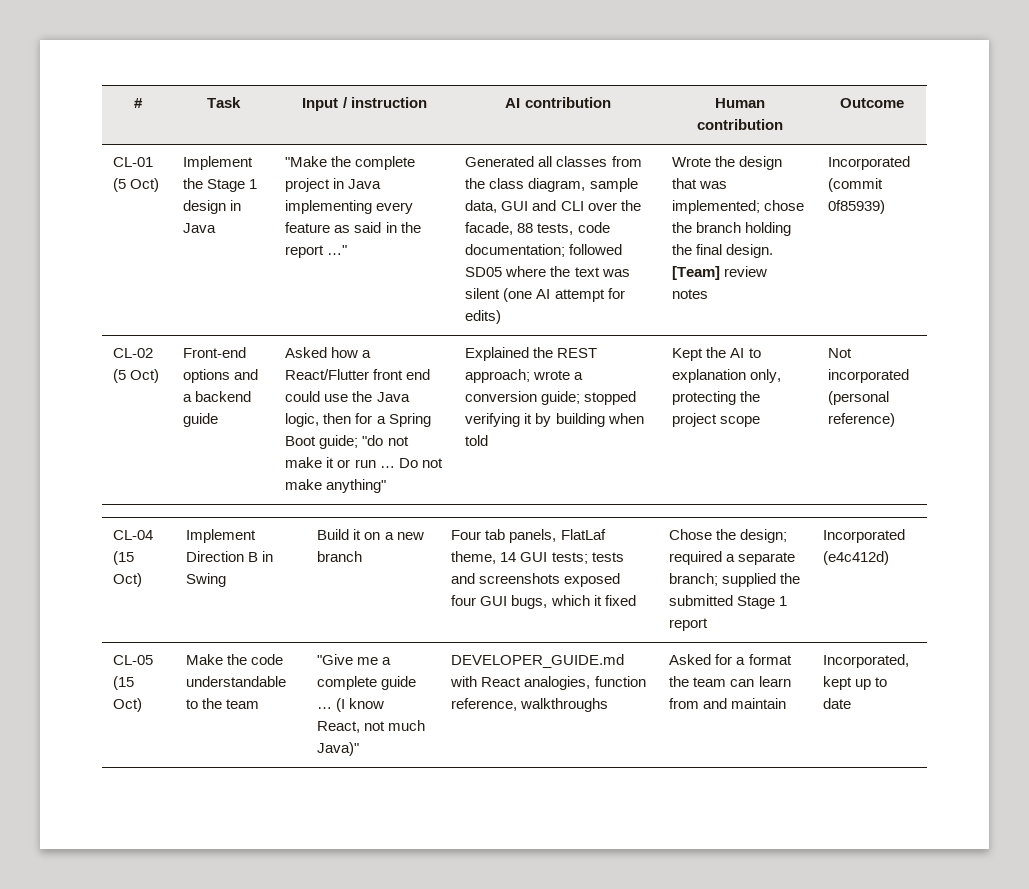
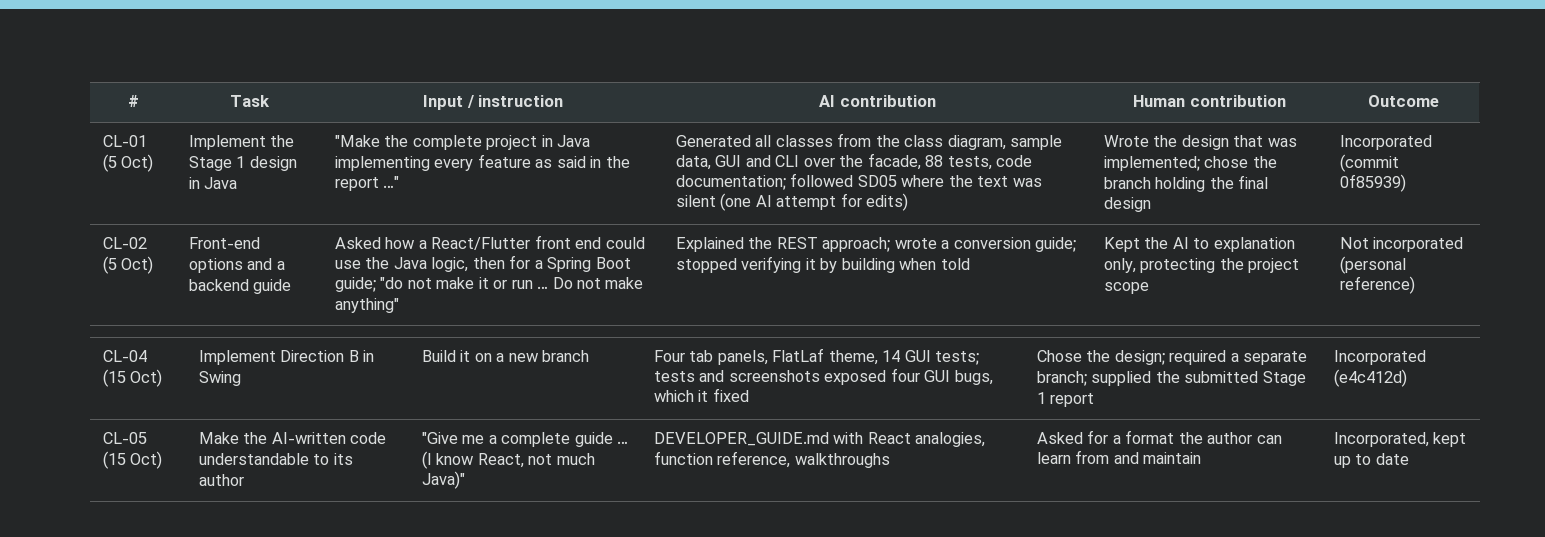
[726,244,774,258] [672,266,768,280] [672,289,709,299] design. [Team] review notes -> [1103,197,1151,212] design
(248, 659) none -> [271,432,346,444] AI-written
[202,698,260,709] the team -> [333,453,353,465] [198,474,244,486] its author
[693,677,727,687] team -> [1207,432,1253,444] author

